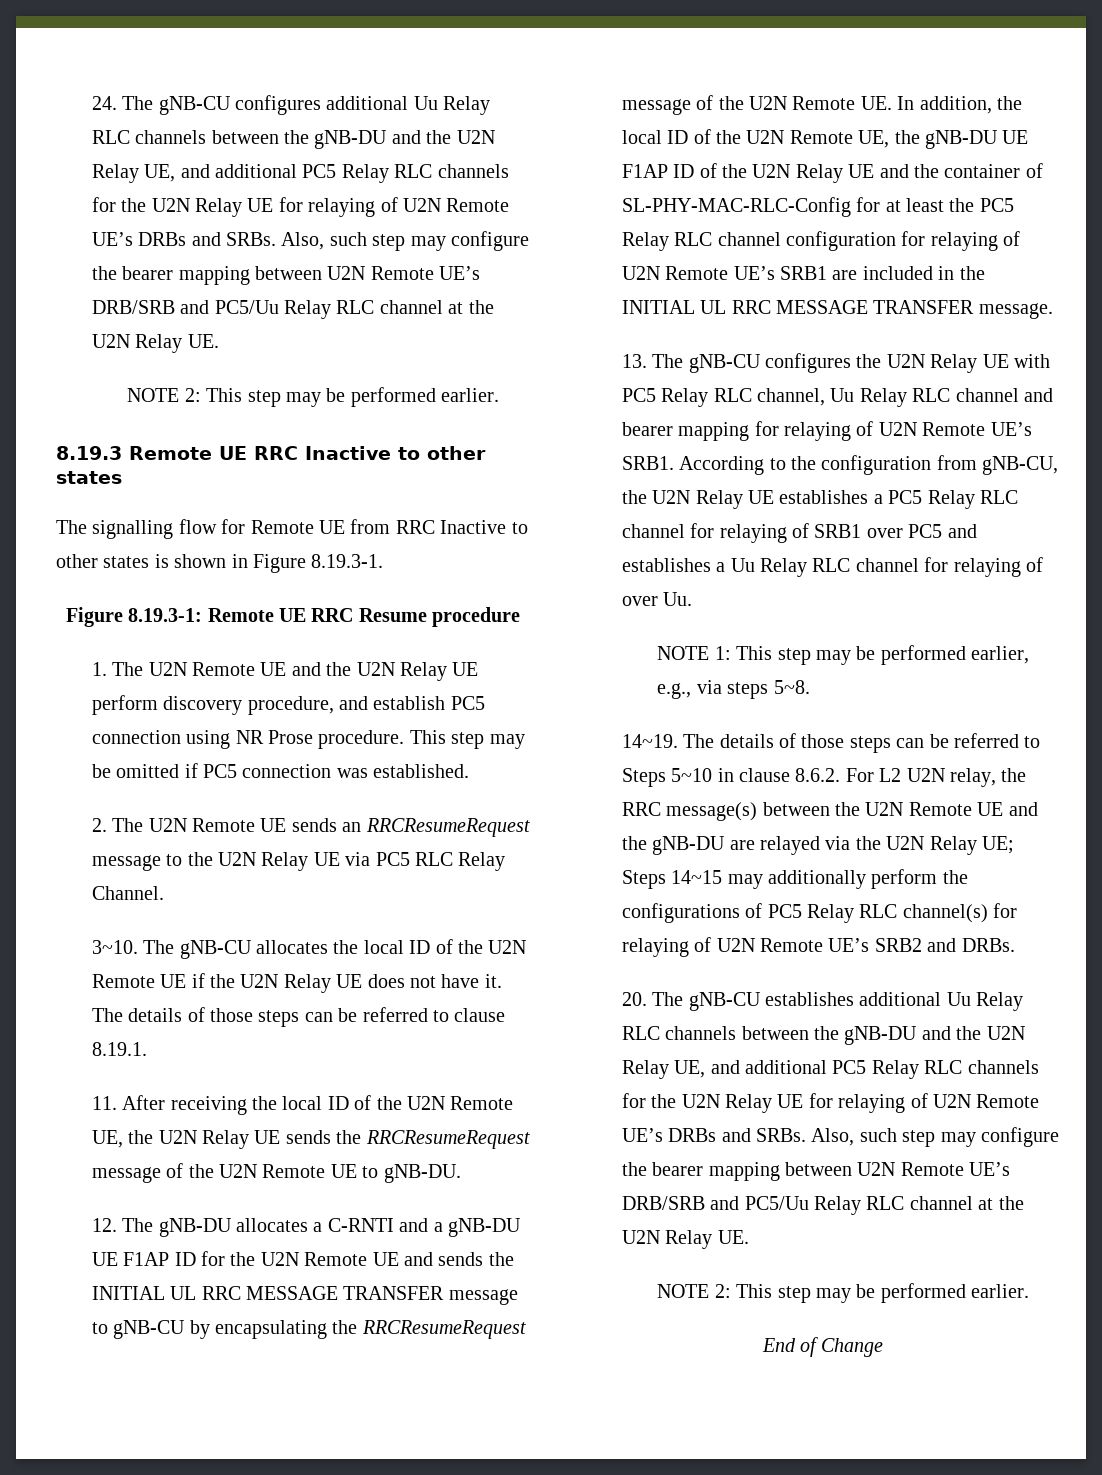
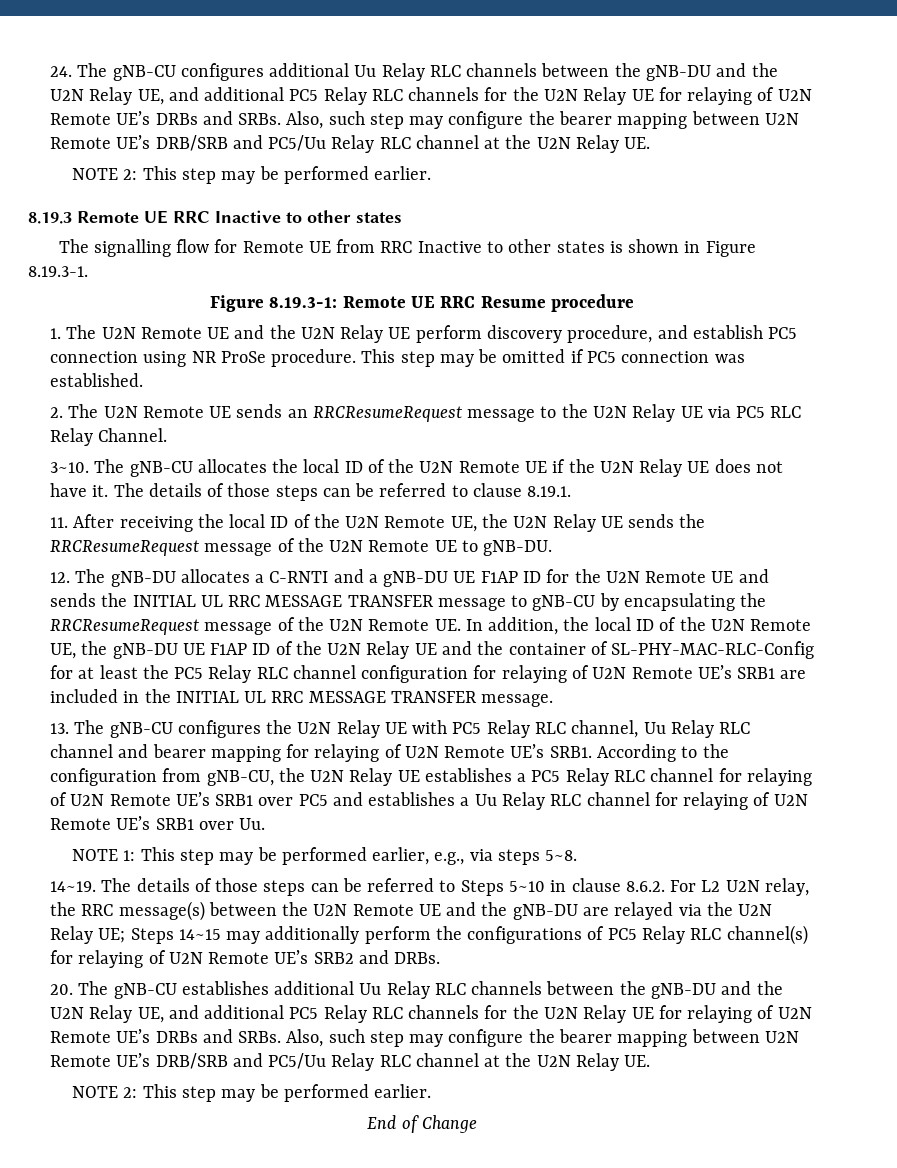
[267,730,313,744] Prose -> [220,351,266,363] ProSe
(809, 530) none -> [70,792,210,806] U2N Remote UE’s
(1043, 564) none -> [773,794,808,806] [50,816,194,830] U2N Remote UE’s SRB1

